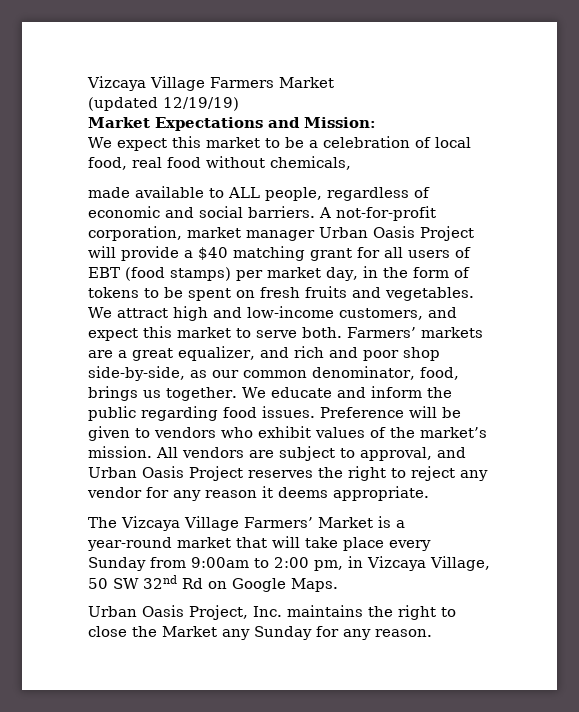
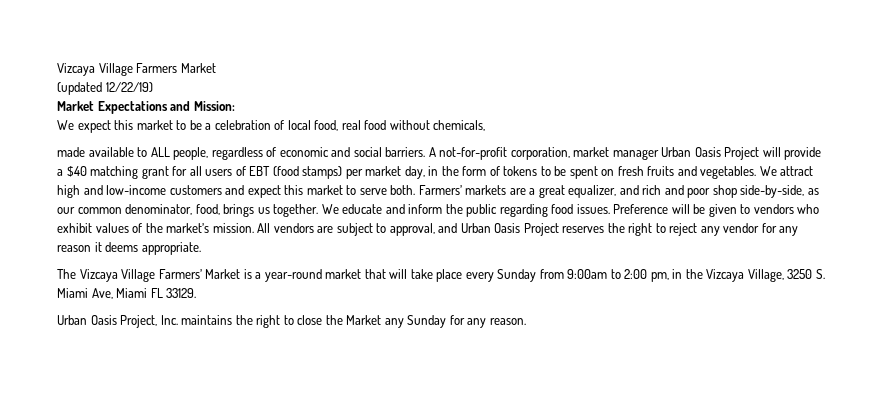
[163,97,239,111] 12/19/19) -> [105,82,153,92] 12/22/19)
[338,308,423,320] customers, -> [169,185,222,195] customers
(363, 562) none -> [685,269,703,279] the
[88,575,338,592] 50 SW 32nd Rd on Google Maps. -> [787,269,825,279] [57,288,197,299] 3250 S. Miami Ave, Miami FL 33129.

